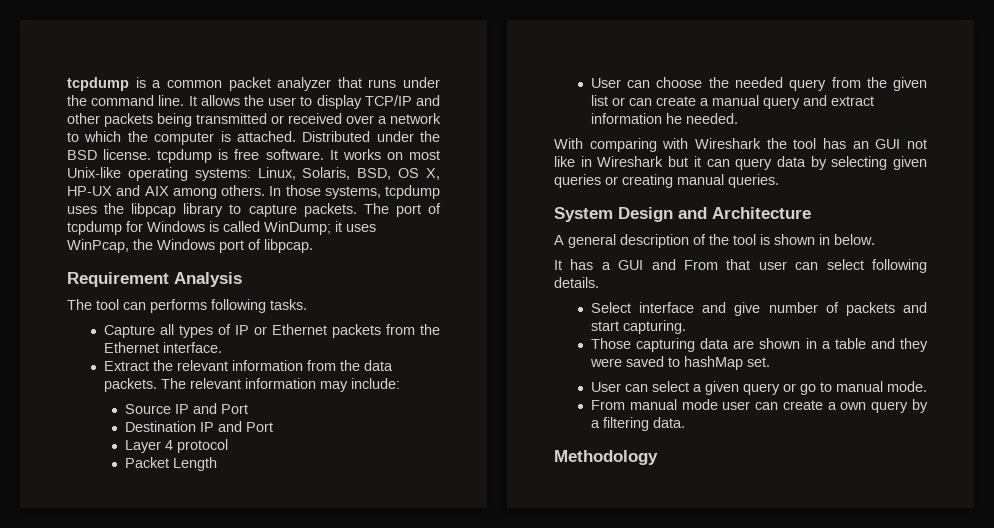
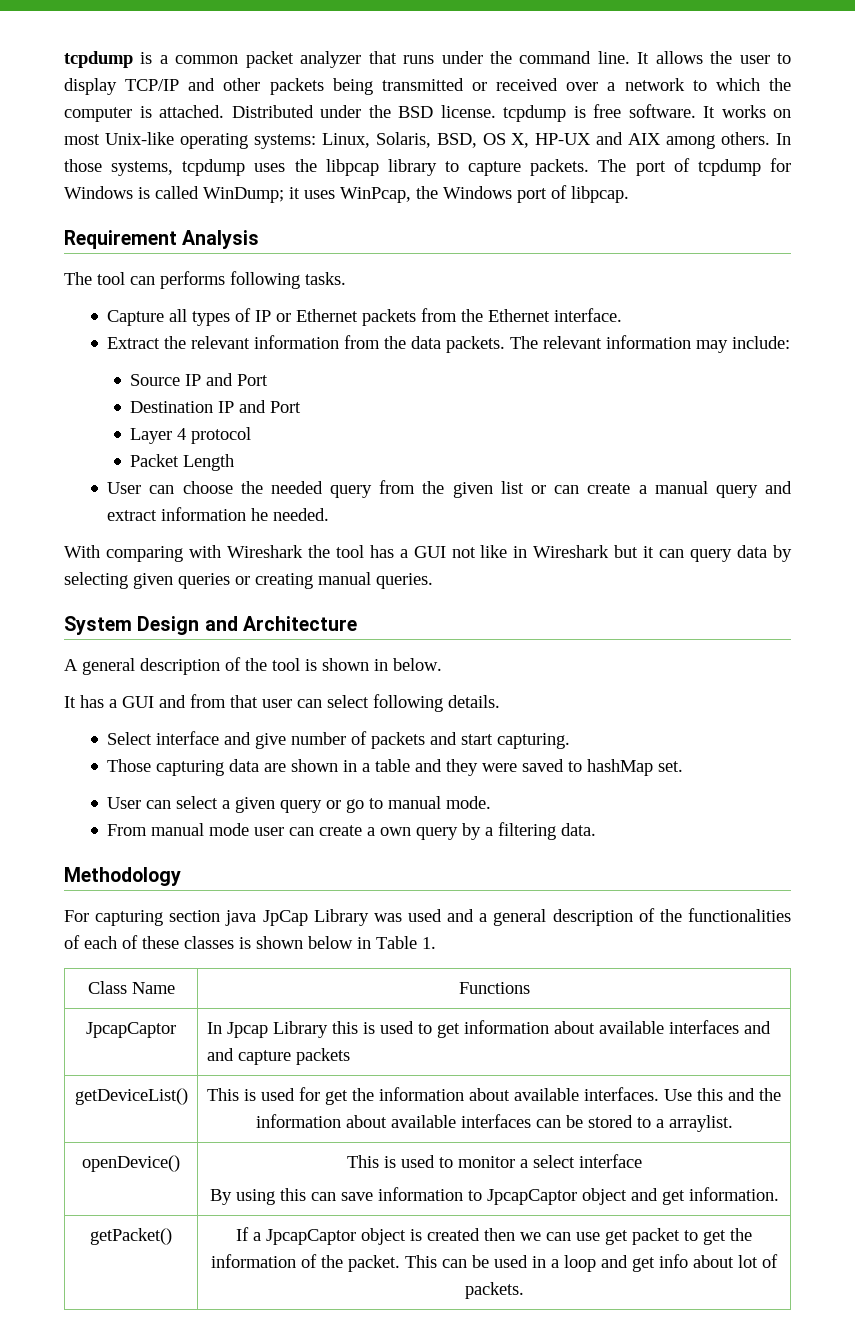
[852,141,869,149] an -> [399,549,408,558] a
[684,260,718,270] From -> [190,694,226,708] from
(658, 457) none -> [64,908,791,926] [64,935,436,949] [87,981,175,994] [458,982,530,994] [86,1022,176,1038] [206,1020,771,1038] [206,1048,350,1065] [74,1088,188,1105] [206,1087,781,1105] [255,1114,733,1132] [82,1155,180,1172] [346,1154,642,1168] [209,1187,779,1205] [90,1228,172,1245] [235,1227,752,1245] [210,1254,778,1272] [464,1282,524,1299] // For capturing section java JpCap Library was used and a general description of the functionalities of each of these classes is shown below in Table 1. // Class Name | Functions // JpcapCaptor | In Jpcap Library this is used to get information about available interfaces and and capture packets // getDeviceList() | This is used for get the information about available interfaces. Use this and the information about available interfaces can be stored to a arraylist. // openDevice() | This is used to monitor a select interface // By using this can save information to JpcapCaptor object and get information. // getPacket() | If a JpcapCaptor object is created then we can use get packet to get the information of the packet. This can be used in a loop and get info about lot of packets.

